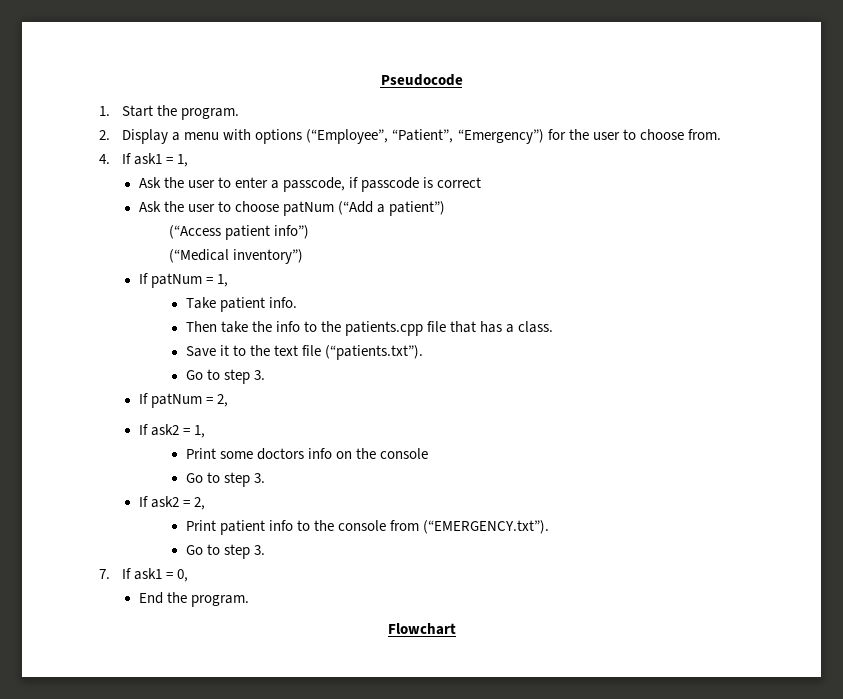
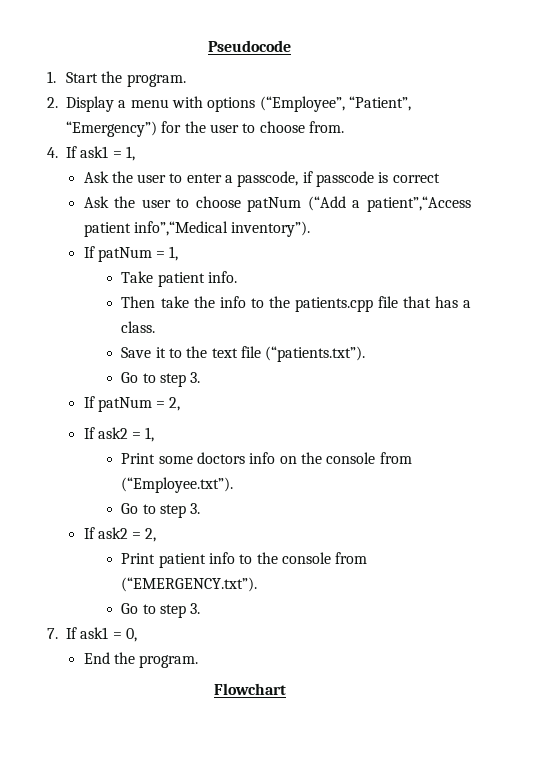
[389,201,446,216] [169,225,310,240] [169,249,304,264] patient”) // (“Access patient info”) // (“Medical inventory”) -> [366,196,471,212] [83,221,311,237] patient”,“Access patient info”,“Medical inventory”).
(429, 453) none -> [379,452,412,464] [121,477,234,493] from (“Employee.txt”).

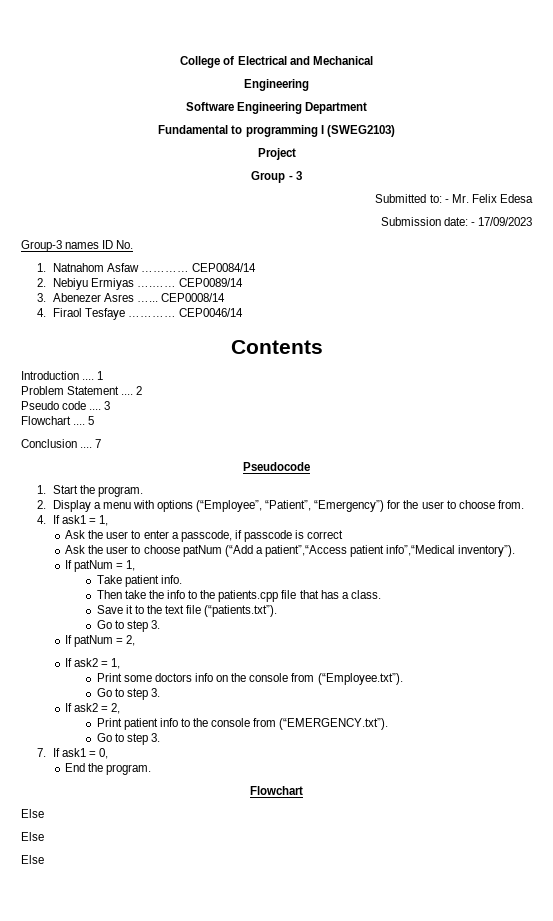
(208, 46) none -> [180,56,373,68] [244,79,309,91] [185,102,368,114] [158,125,395,137] [257,148,296,160] [251,171,302,183] [375,194,534,203] [380,217,532,226] [21,240,134,252] [36,263,256,272] [36,278,243,290] [36,293,225,302] [36,308,243,320] [230,340,323,354] [21,371,104,380] [21,386,143,395] [21,401,111,410] [21,416,95,425] [21,439,102,448] College of Electrical and Mechanical // Engineering // Software Engineering Department // Fundamental to programming I (SWEG2103) // Project // Group - 3 // Submitted to: - Mr. Felix Edesa // Submission date: - 17/09/2023 // Group-3 names ID No. // 1. Natnahom Asfaw ………… CEP0084/14 // 2. Nebiyu Ermiyas ….…… CEP0089/14 // 3. Abenezer Asres …... CEP0008/14 // 4. Firaol Tesfaye ………… CEP0046/14 // Contents // Introduction .... 1 // Problem Statement .... 2 // Pseudo code .... 3 // Flowchart .... 5 // Conclusion .... 7 //
(286, 689) none -> [21,809,44,818] [21,832,44,841] [21,855,44,864] // Else // Else // Else

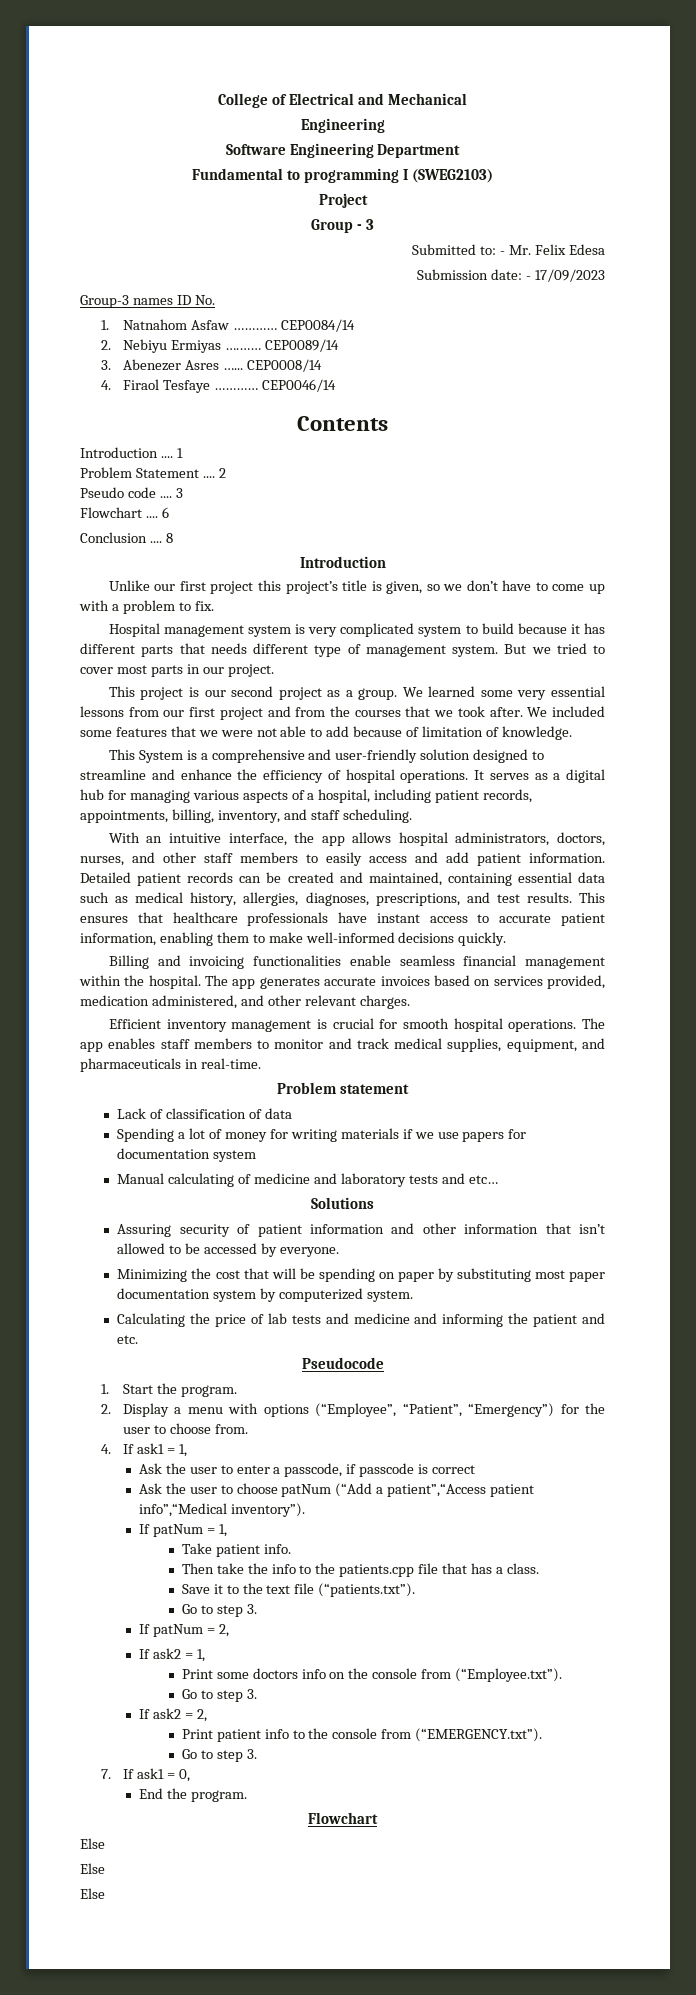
[88,416,95,425] 5 -> [161,507,169,518] 6
[95,439,102,448] 7 -> [165,533,173,543] [299,556,386,568] [108,580,606,594] [79,600,214,614] [108,623,605,637] [80,643,605,657] [80,664,274,677] [108,686,605,700] [80,706,606,720] [80,726,572,740] [108,749,545,763] [80,769,605,783] [80,789,533,803] [80,809,412,823] [108,832,605,846] [80,852,605,866] [80,872,605,886] [80,892,606,906] [80,912,605,926] [80,932,507,946] [108,955,605,969] [79,975,606,989] [80,995,410,1009] [108,1018,605,1032] [80,1038,605,1052] [80,1058,261,1072] [277,1082,409,1094] [117,1108,293,1119] [117,1128,527,1142] [117,1148,257,1162] [117,1173,498,1187] [311,1197,374,1209] [117,1223,605,1237] [117,1243,339,1257] [117,1268,605,1282] [117,1288,414,1302] [117,1313,605,1327] [117,1335,139,1344] 8 // Introduction // Unlike our first project this project’s title is given, so we don’t have to come up with a problem to fix. // Hospital management system is very complicated system to build because it has different parts that needs different type of management system. But we tried to cover most parts in our project. // This project is our second project as a group. We learned some very essential lessons from our first project and from the courses that we took after. We included some features that we were not able to add because of limitation of knowledge. // This System is a comprehensive and user-friendly solution designed to streamline and enhance the efficiency of hospital operations. It serves as a digital hub for managing various aspects of a hospital, including patient records, appointments, billing, inventory, and staff scheduling. // With an intuitive interface, the app allows hospital administrators, doctors, nurses, and other staff members to easily access and add patient information. Detailed patient records can be created and maintained, containing essential data such as medical history, allergies, diagnoses, prescriptions, and test results. This ensures that healthcare professionals have instant access to accurate patient information, enabling them to make well-informed decisions quickly. // Billing and invoicing functionalities enable seamless financial management within the hospital. The app generates accurate invoices based on services provided, medication administered, and other relevant charges. // Efficient inventory management is crucial for smooth hospital operations. The app enables staff members to monitor and track medical supplies, equipment, and pharmaceuticals in real-time. // Problem statement // Lack of classification of data // Spending a lot of money for writing materials if we use papers for documentation system // Manual calculating of medicine and laboratory tests and etc… // Solutions // Assuring security of patient information and other information that isn’t allowed to be accessed by everyone. // Minimizing the cost that will be spending on paper by substituting most paper documentation system by computerized system. // Calculating the price of lab tests and medicine and informing the patient and etc.

